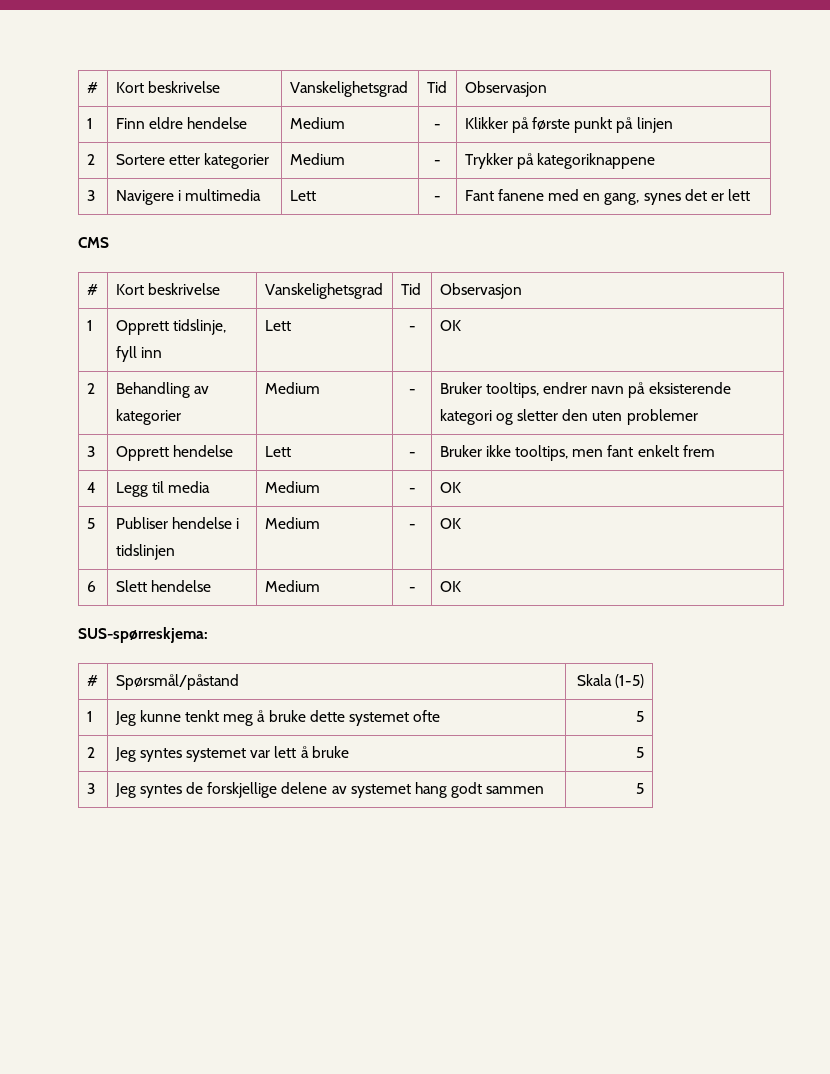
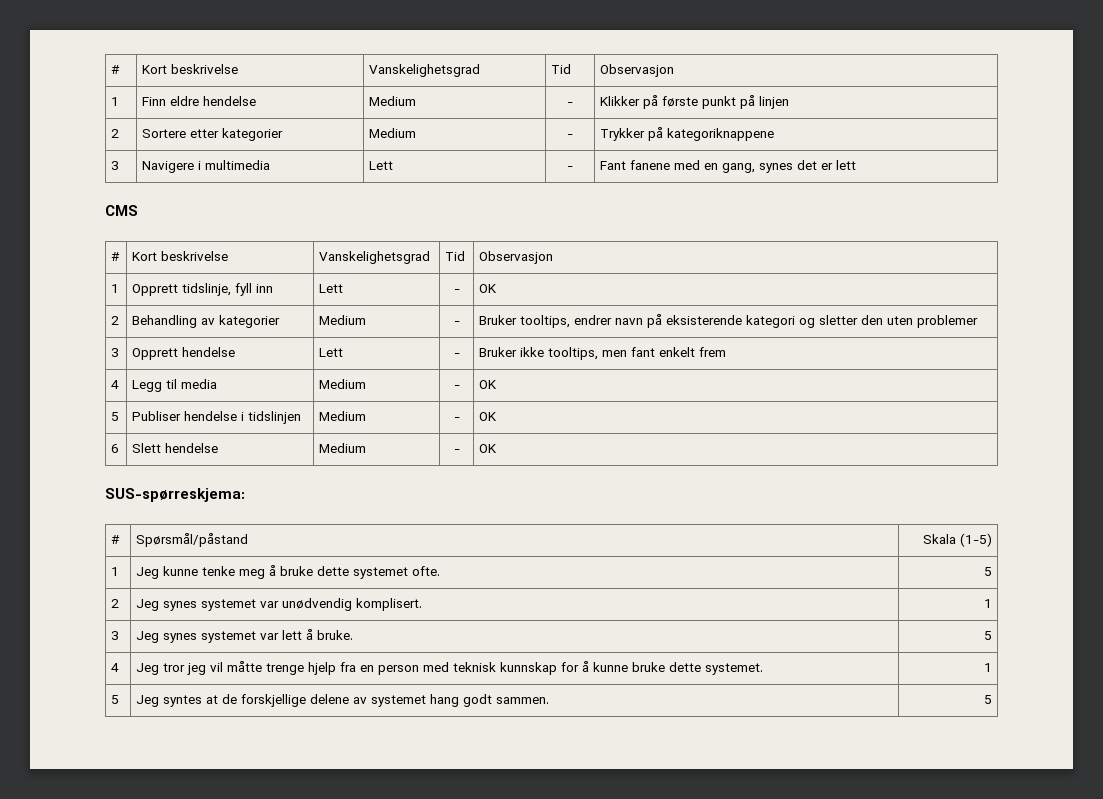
[185,710,220,722] tenkt -> [202,566,236,576] tenke
[413,710,441,722] ofte -> [412,566,441,576] ofte.
[139,748,182,762] syntes -> [163,598,423,611] [983,599,992,608] [111,631,120,640] [136,631,198,643] synes systemet var unødvendig komplisert. | 1 // 3 | Jeg synes
[311,746,349,758] [636,747,645,758] [86,783,95,794] [114,783,182,798] bruke | 5 // 3 | Jeg syntes -> [317,630,354,640] [983,631,992,640] [111,663,120,672] [136,661,764,675] [983,663,992,672] [111,695,120,704] [136,695,219,707] bruke. | 5 // 4 | Jeg tror jeg vil måtte trenge hjelp fra en person med teknisk kunnskap for å kunne bruke dette systemet. | 1 // 5 | Jeg syntes at
[486,786,545,794] sammen -> [496,697,550,704] sammen.

